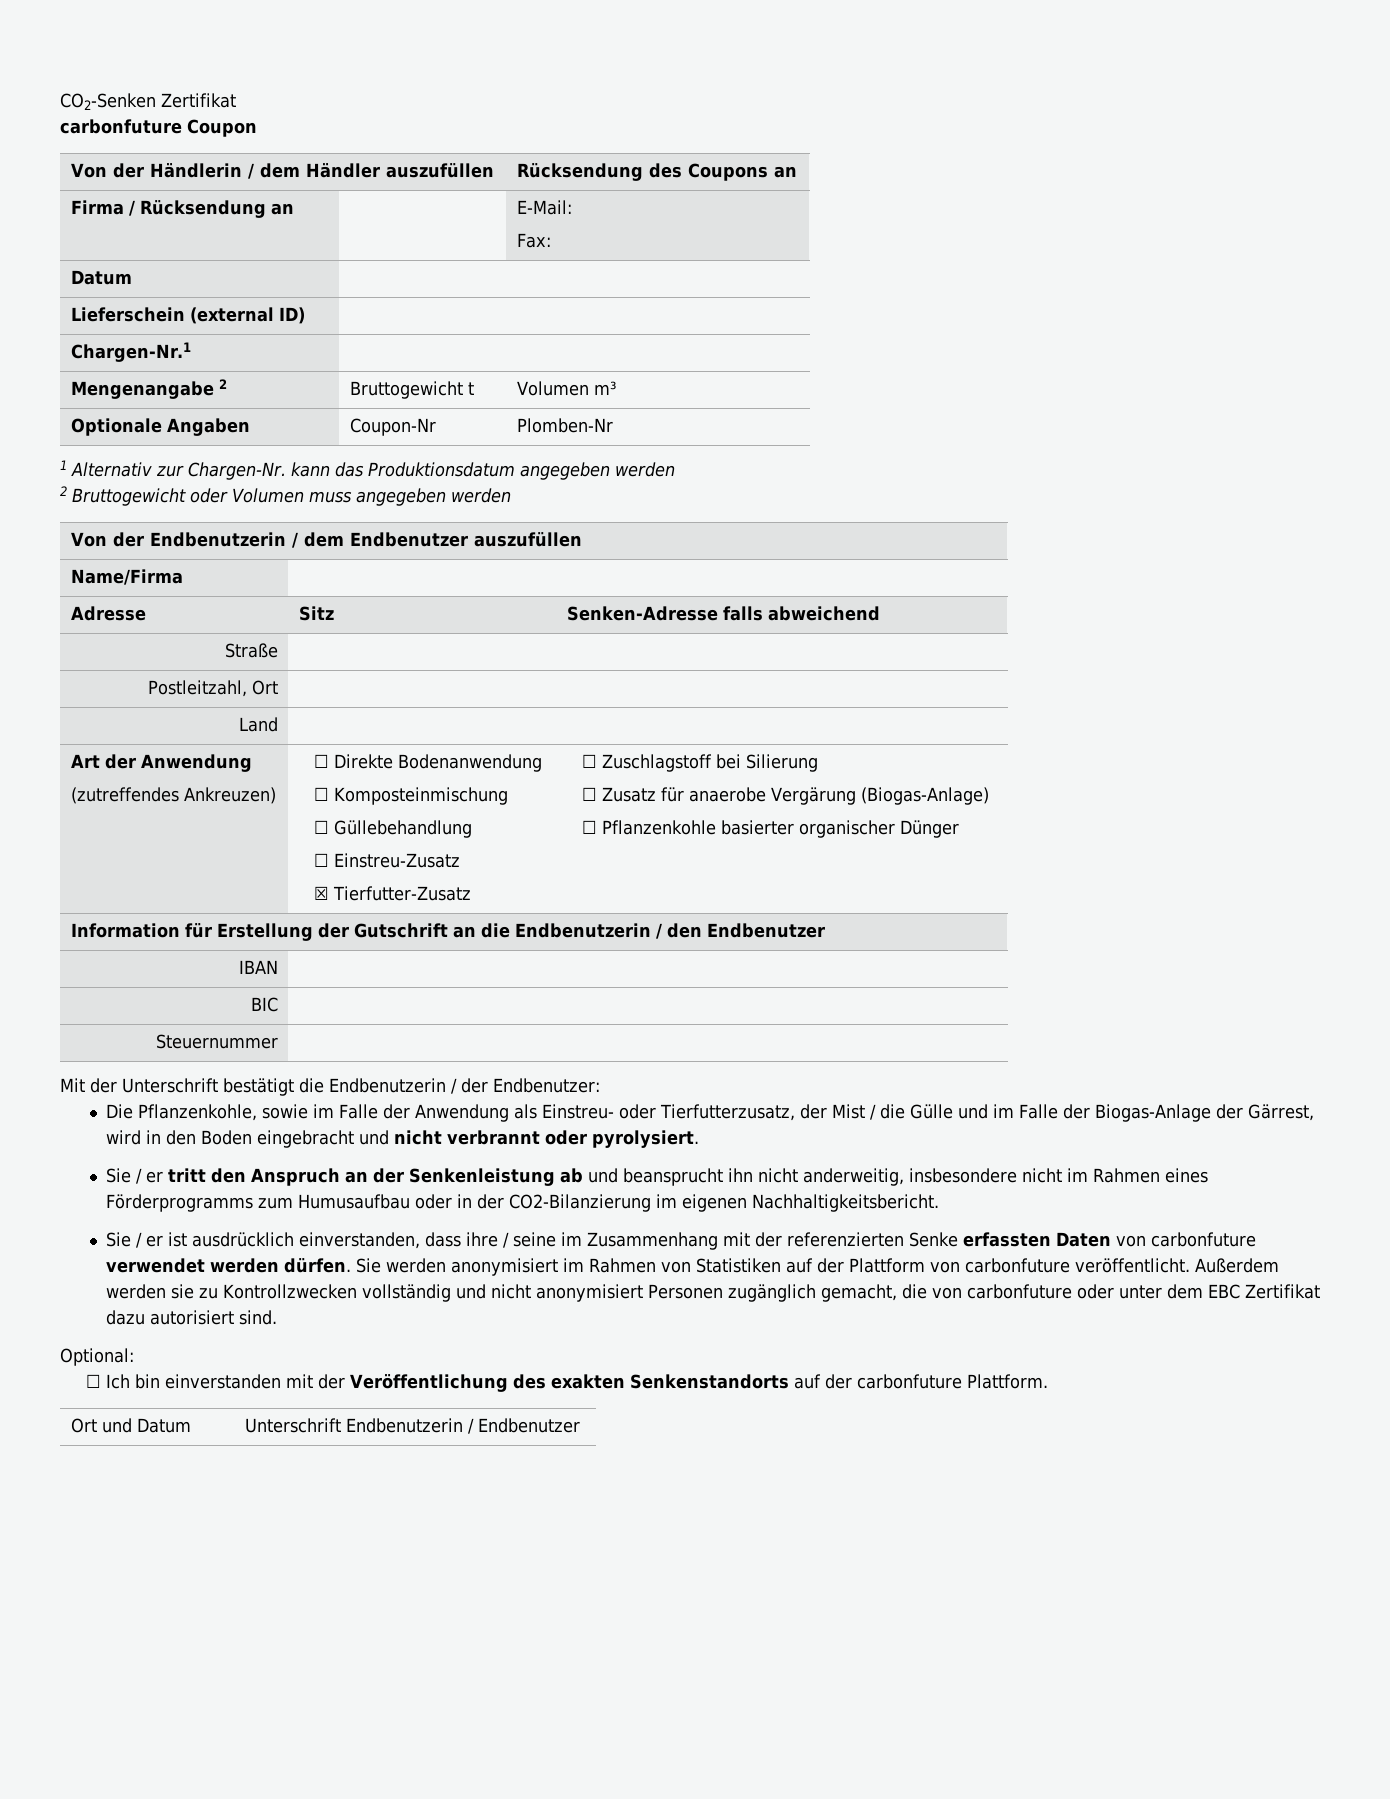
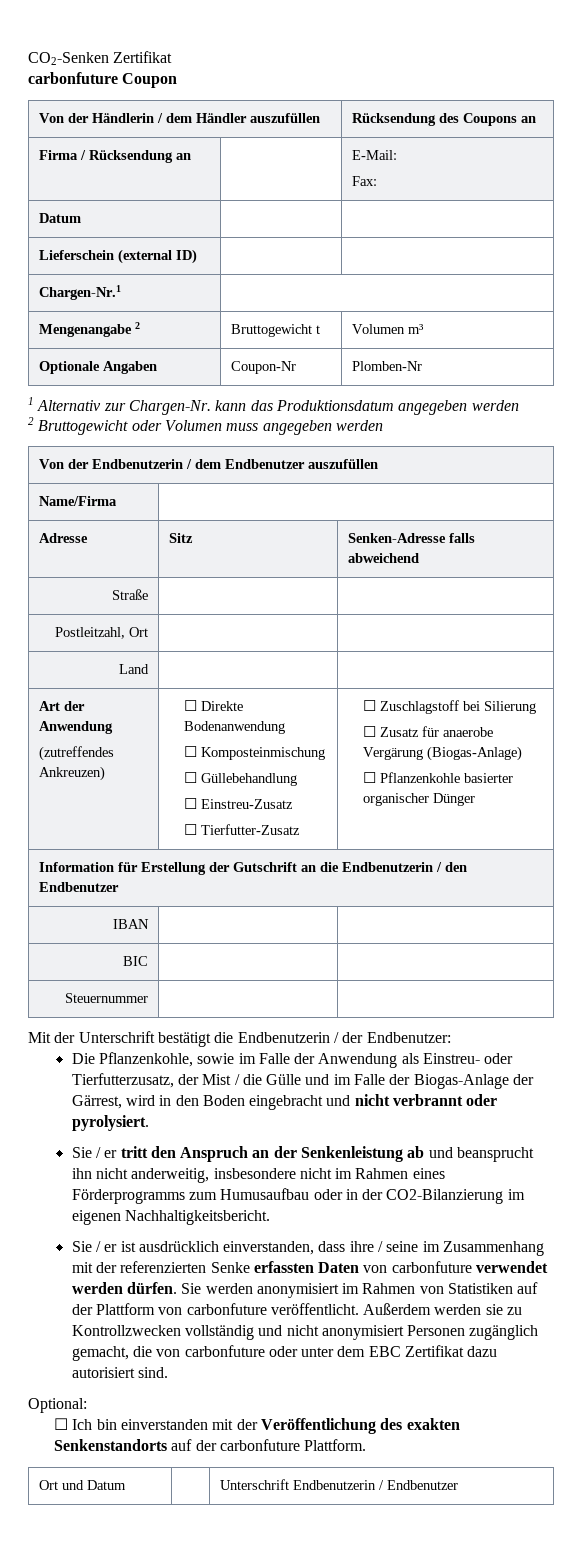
[314,886,330,900] ☒ -> [184,824,198,835] ☐

